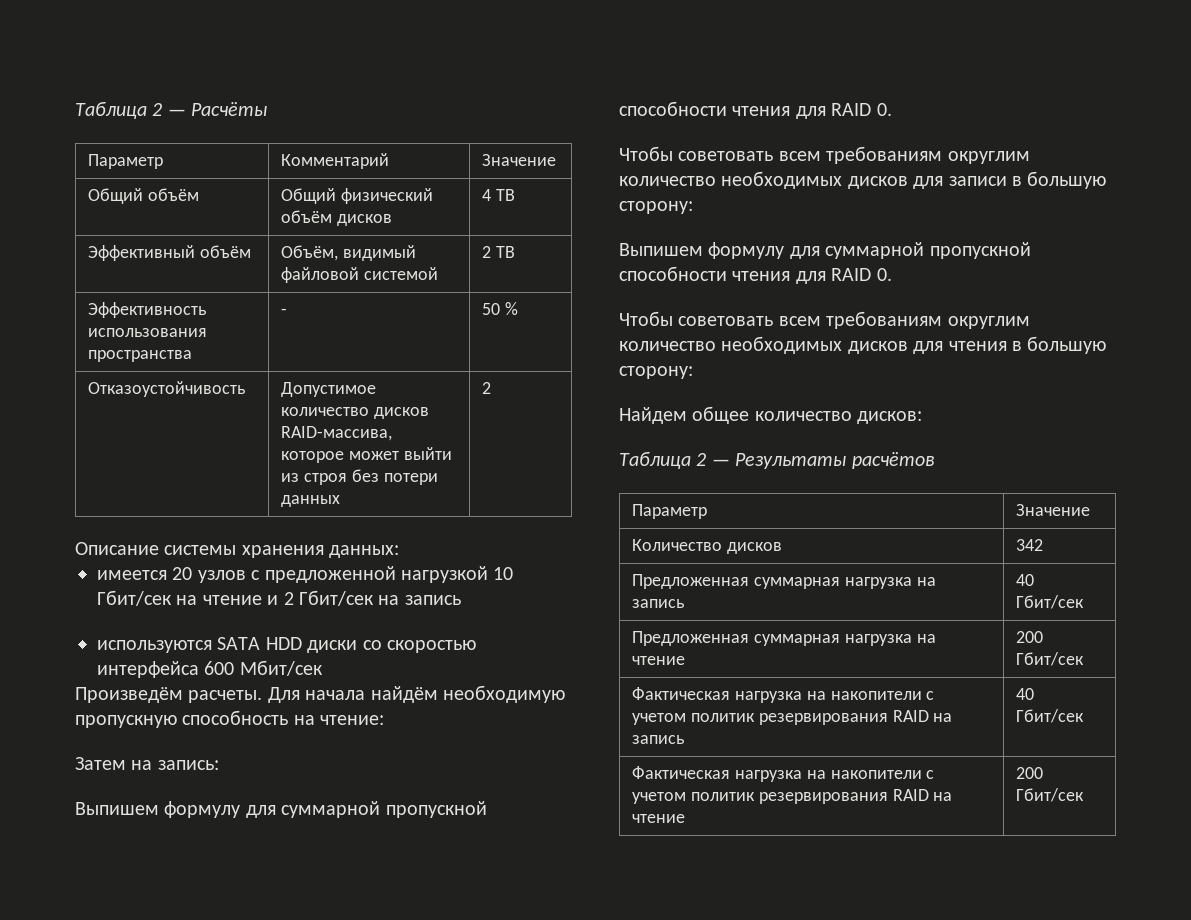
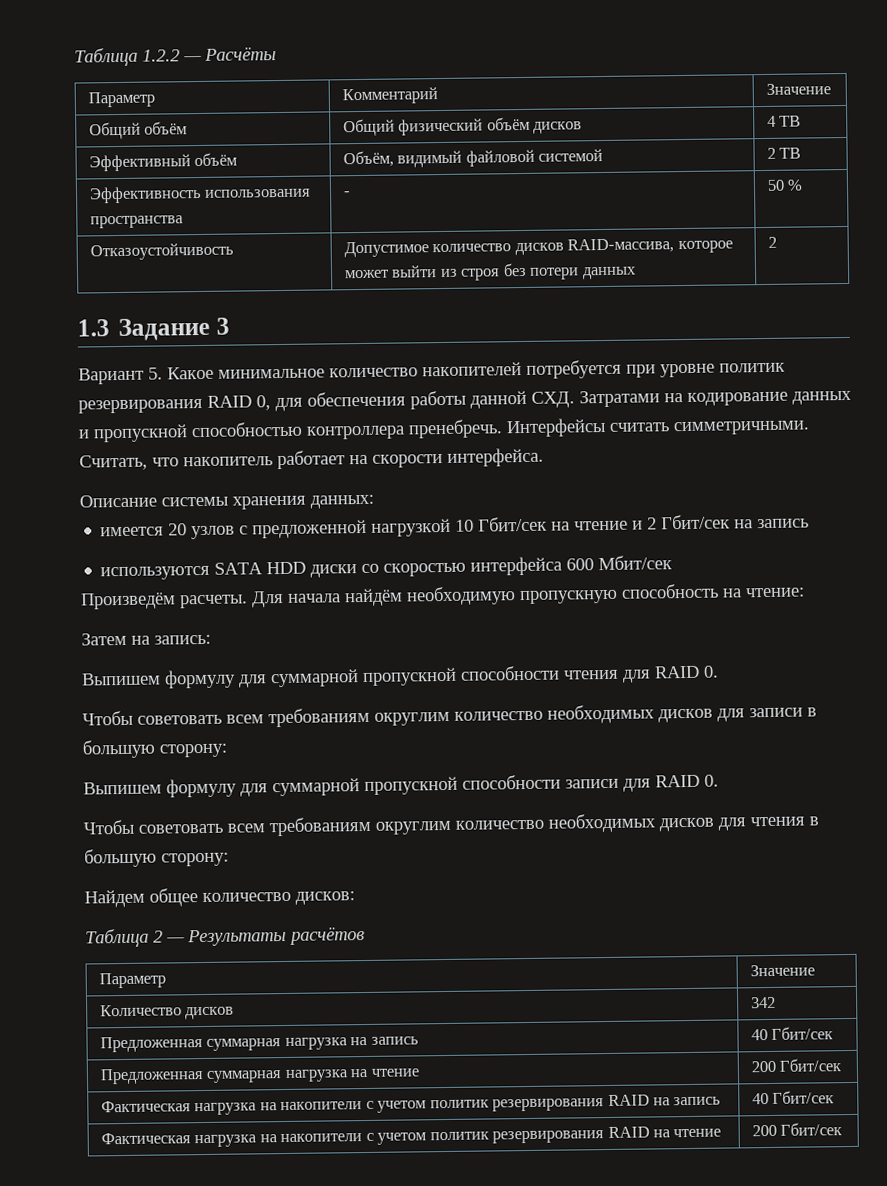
[75,101,163,119] Таблица 2 -> [74,47,180,67] Таблица 1.2.2
(492, 388) none -> [77,317,230,342] [78,359,785,385] [78,390,852,414] [78,417,810,443] [79,447,544,471] // 1.3 Задание 3 // Вариант 5. Какое минимальное количество накопителей потребуется при уровне политик резервирования RAID 0, для обеспечения работы данной СХД. Затратами на кодирование данных и пропускной способностью контроллера пренебречь. Интерфейсы считать симметричными. Считать, что накопитель работает на скорости интерфейса.
[732,271,791,281] чтения -> [565,778,619,789] записи

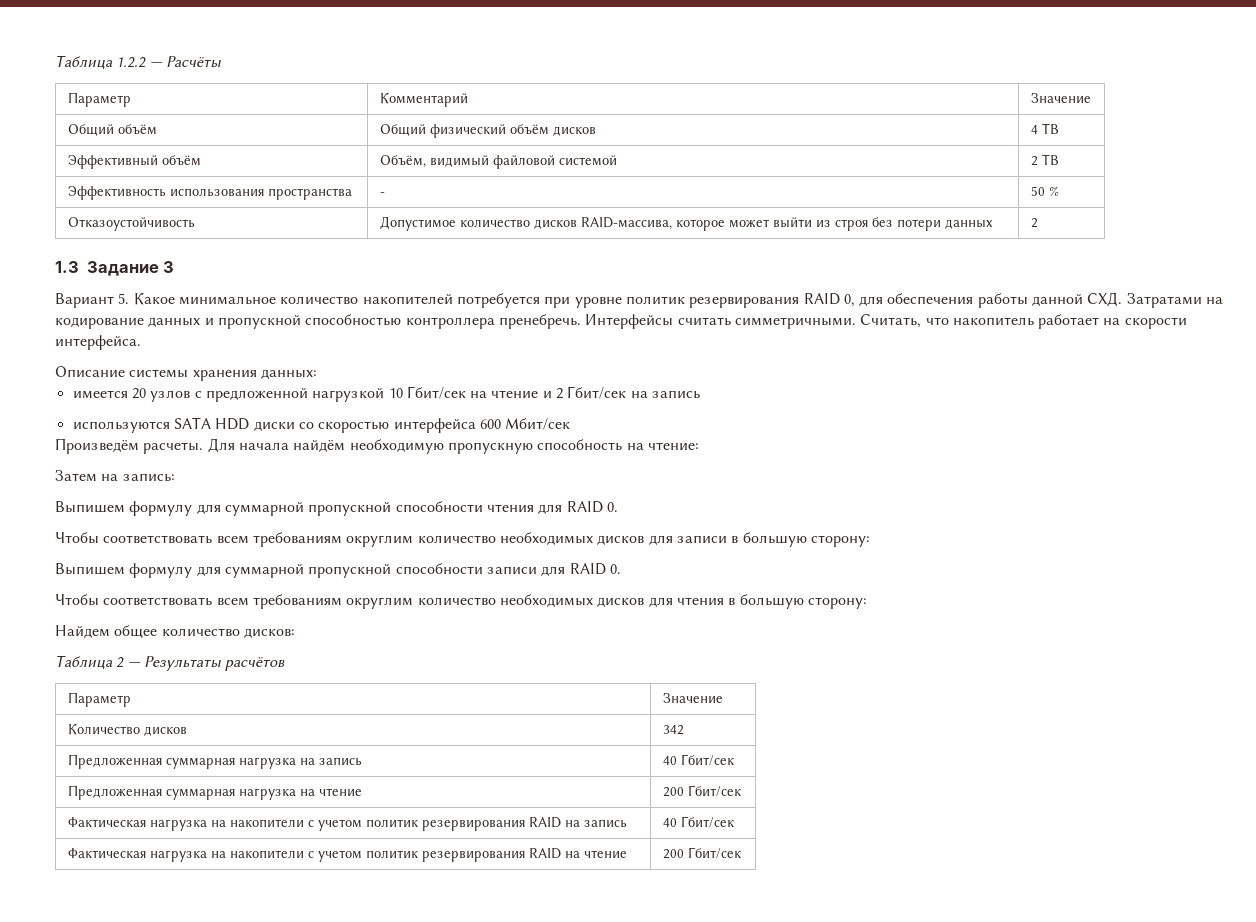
[137,714,222,725] советовать -> [103,535,213,544] соответствовать
[138,823,223,834] советовать -> [103,597,213,606] соответствовать

